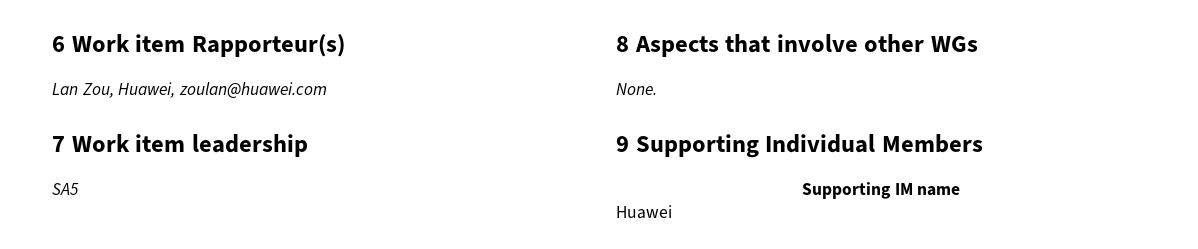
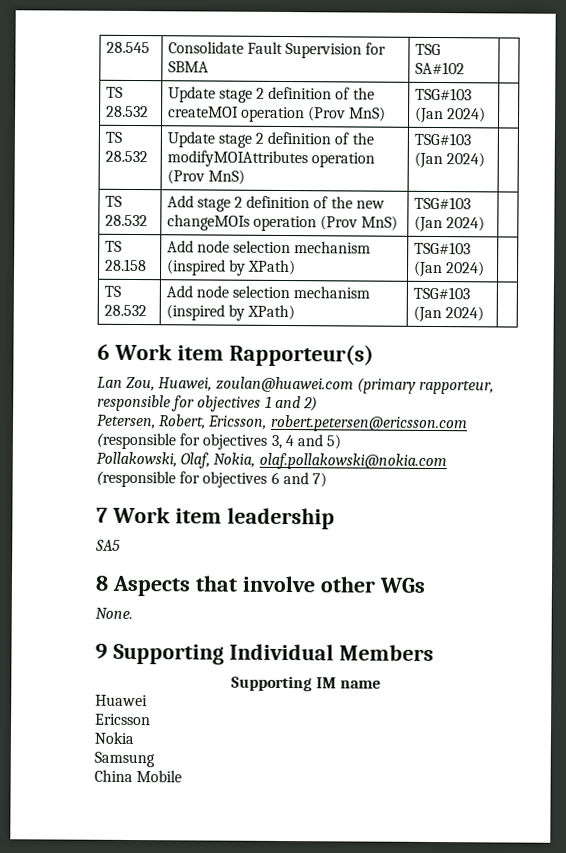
(52, 44) none -> [105,41,150,54] [167,41,387,59] [167,61,209,73] [414,43,441,56] [414,61,465,75] [105,86,123,98] [105,105,149,118] [167,86,375,103] [167,106,387,123] [414,87,472,101] [414,106,486,124] [104,131,122,143] [104,150,148,163] [166,131,374,148] [166,150,375,168] [166,169,245,185] [413,132,471,146] [413,151,485,169] [104,195,122,207] [104,214,148,227] [166,195,385,212] [166,214,399,232] [413,196,471,210] [413,215,485,233] [104,240,122,252] [104,258,147,272] [166,240,372,254] [166,259,296,276] [413,241,471,255] [412,260,485,278] [103,285,121,297] [103,304,147,317] [165,285,371,299] [165,304,295,321] [412,286,470,300] [412,305,484,323] 28.545 | Consolidate Fault Supervision for SBMA | TSG SA#102 | // TS 28.532 | Update stage 2 definition of the createMOI operation (Prov MnS) | TSG#103 (Jan 2024) | // TS 28.532 | Update stage 2 definition of the modifyMOIAttributes operation (Prov MnS) | TSG#103 (Jan 2024) | // TS 28.532 | Add stage 2 definition of the new changeMOIs operation (Prov MnS) | TSG#103 (Jan 2024) | // TS 28.158 | Add node selection mechanism (inspired by XPath) | TSG#103 (Jan 2024) | // TS 28.532 | Add node selection mechanism (inspired by XPath) | TSG#103 (Jan 2024) | //
(328, 90) none -> [356,377,494,395] [97,394,318,412] [96,414,468,433] [96,432,342,450] [96,451,447,471] [96,470,327,488] (primary rapporteur, responsible for objectives 1 and 2) // Petersen, Robert, Ericsson, robert.petersen@ericsson.com (responsible for objectives 3, 4 and 5) // Pollakowski, Olaf, Nokia, olaf.pollakowski@nokia.com (responsible for objectives 6 and 7)
(672, 212) none -> [95,713,151,726] [94,731,134,745] [94,751,155,768] [94,769,183,783] // Ericsson // Nokia // Samsung // China Mobile

